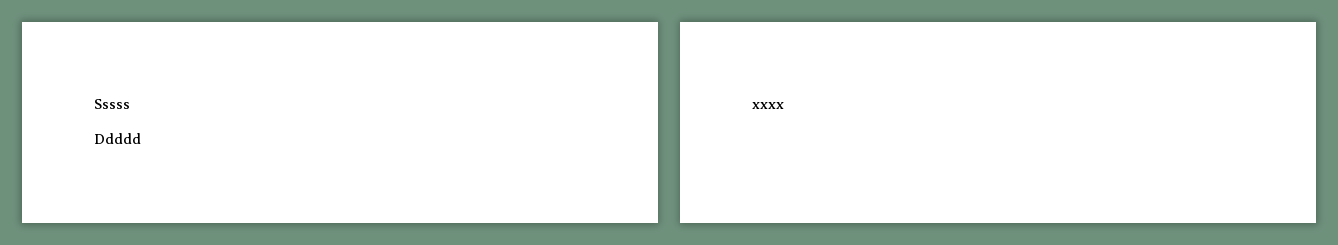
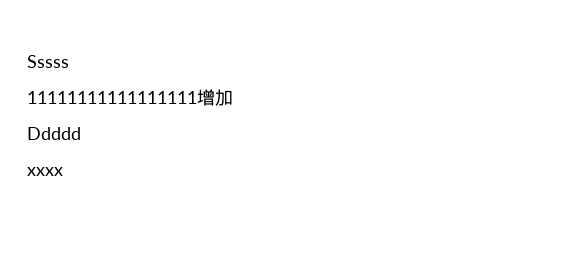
(130, 104) none -> [27,89,233,106] // 11111111111111111增加

